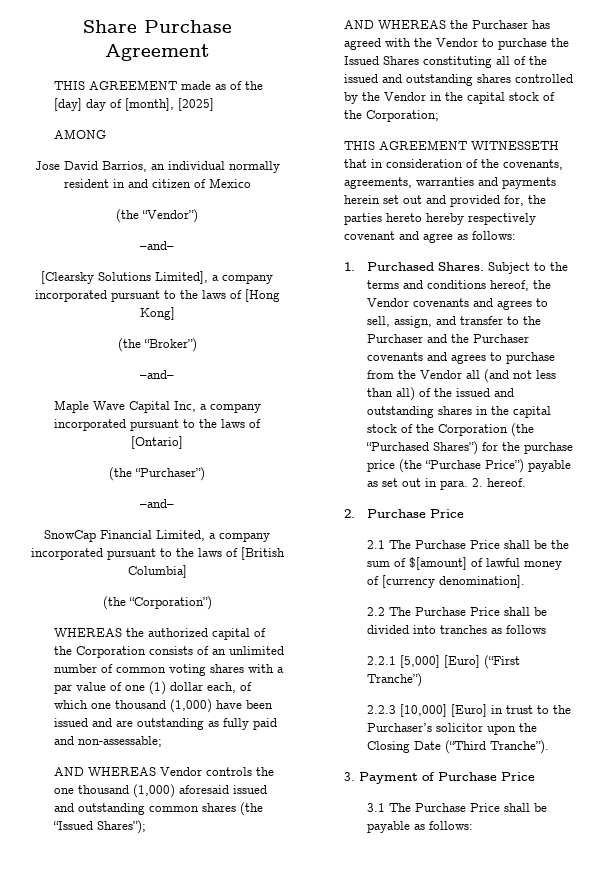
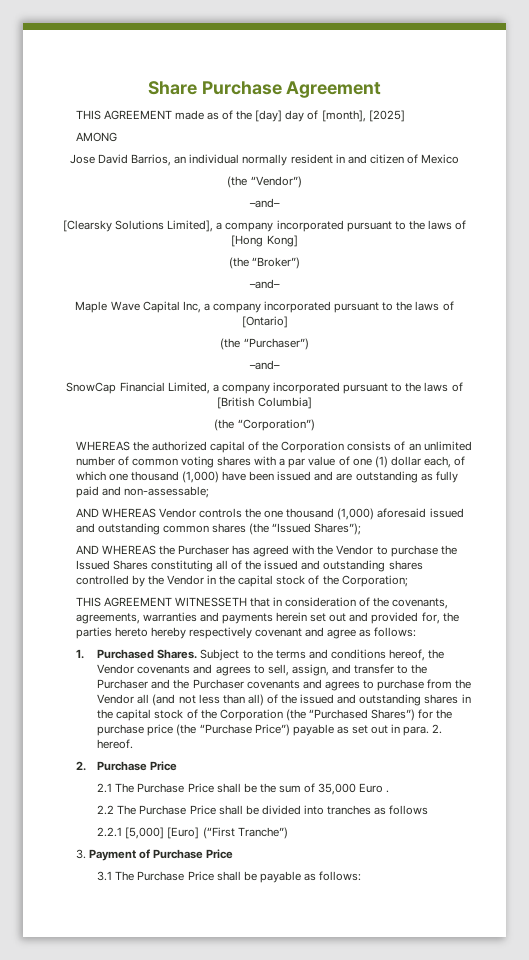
[409,557,563,570] [367,575,526,588] $[amount] of lawful money of [currency denomination]. -> [318,783,390,795] 35,000 Euro .
[367,704,572,717] [367,723,538,735] [367,740,550,754] // 2.2.3 [10,000] [Euro] in trust to the Purchaser’s solicitor upon the Closing Date (“Third Tranche”). -> (288, 833) none

